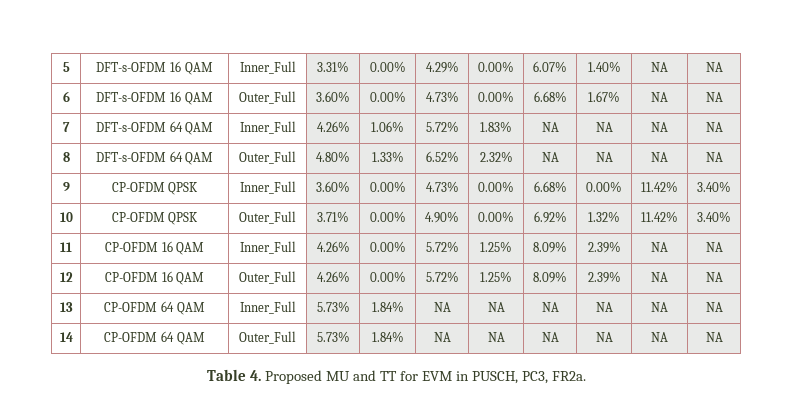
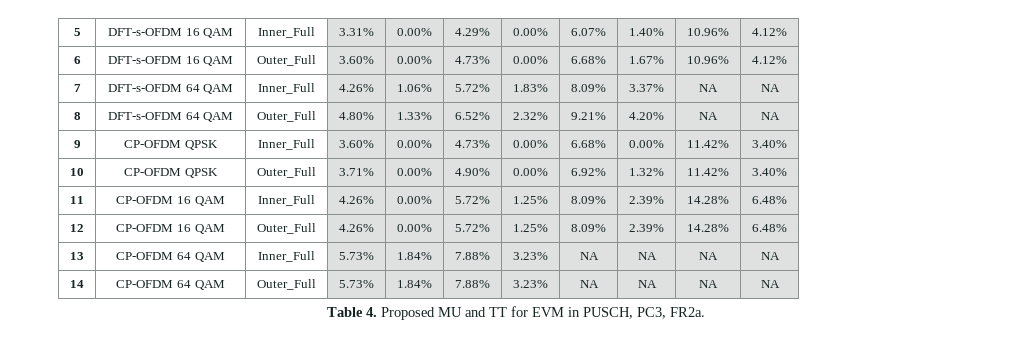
[651,62,668,72] [705,62,723,72] NA | NA -> [687,28,729,36] [752,28,787,36] 10.96% | 4.12%
[651,92,668,102] [705,92,723,102] NA | NA -> [687,56,729,64] [752,56,787,64] 10.96% | 4.12%
[541,122,559,132] [595,122,613,132] NA | NA -> [571,84,606,92] [629,84,664,92] 8.09% | 3.37%
[541,152,559,162] [595,152,613,162] NA | NA -> [571,112,606,120] [629,112,664,120] 9.21% | 4.20%
[651,242,668,252] [705,242,723,252] NA | NA -> [687,196,729,204] [752,196,787,204] 14.28% | 6.48%
[651,272,668,282] [705,272,723,282] NA | NA -> [687,224,729,232] [752,224,787,232] 14.28% | 6.48%
[433,302,451,312] [487,302,505,312] NA | NA -> [455,252,490,260] [513,252,548,260] 7.88% | 3.23%
[433,332,451,342] [487,332,505,342] NA | NA -> [455,280,490,288] [513,280,548,288] 7.88% | 3.23%

